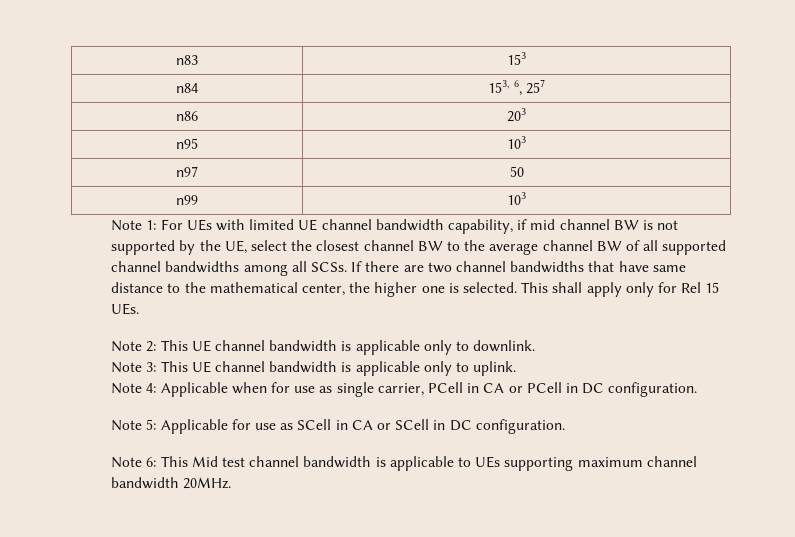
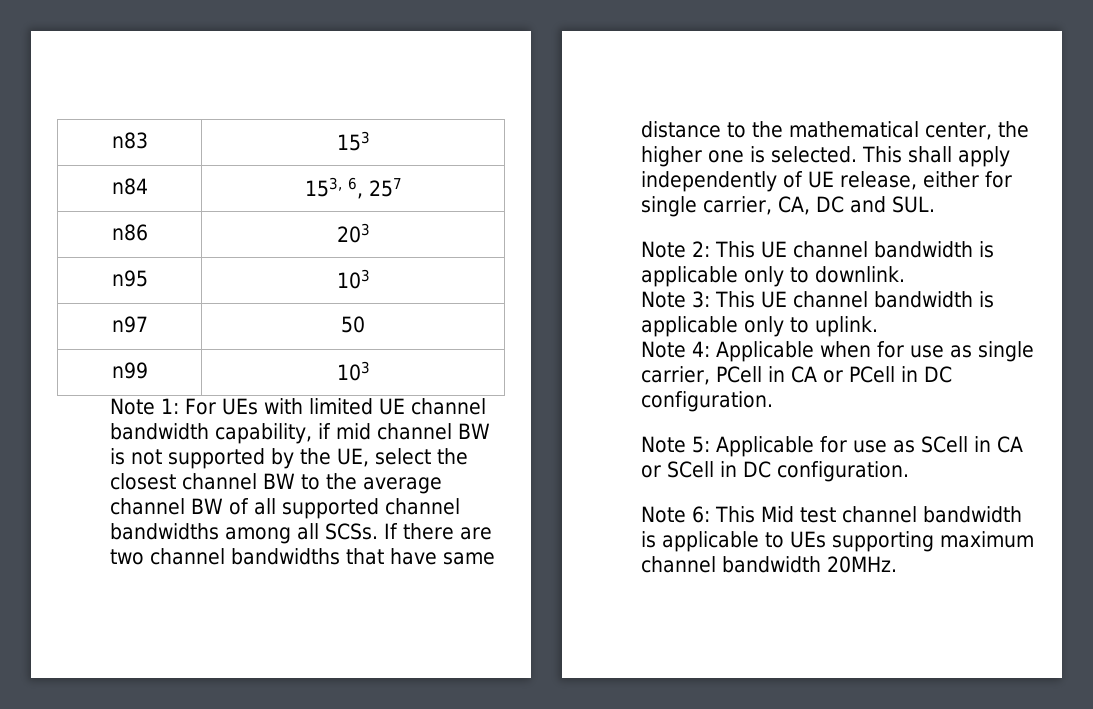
[625,282,720,297] [111,303,140,315] only for Rel 15 UEs. -> [641,171,1013,192] [641,196,936,217] independently of UE release, either for single carrier, CA, DC and SUL.

